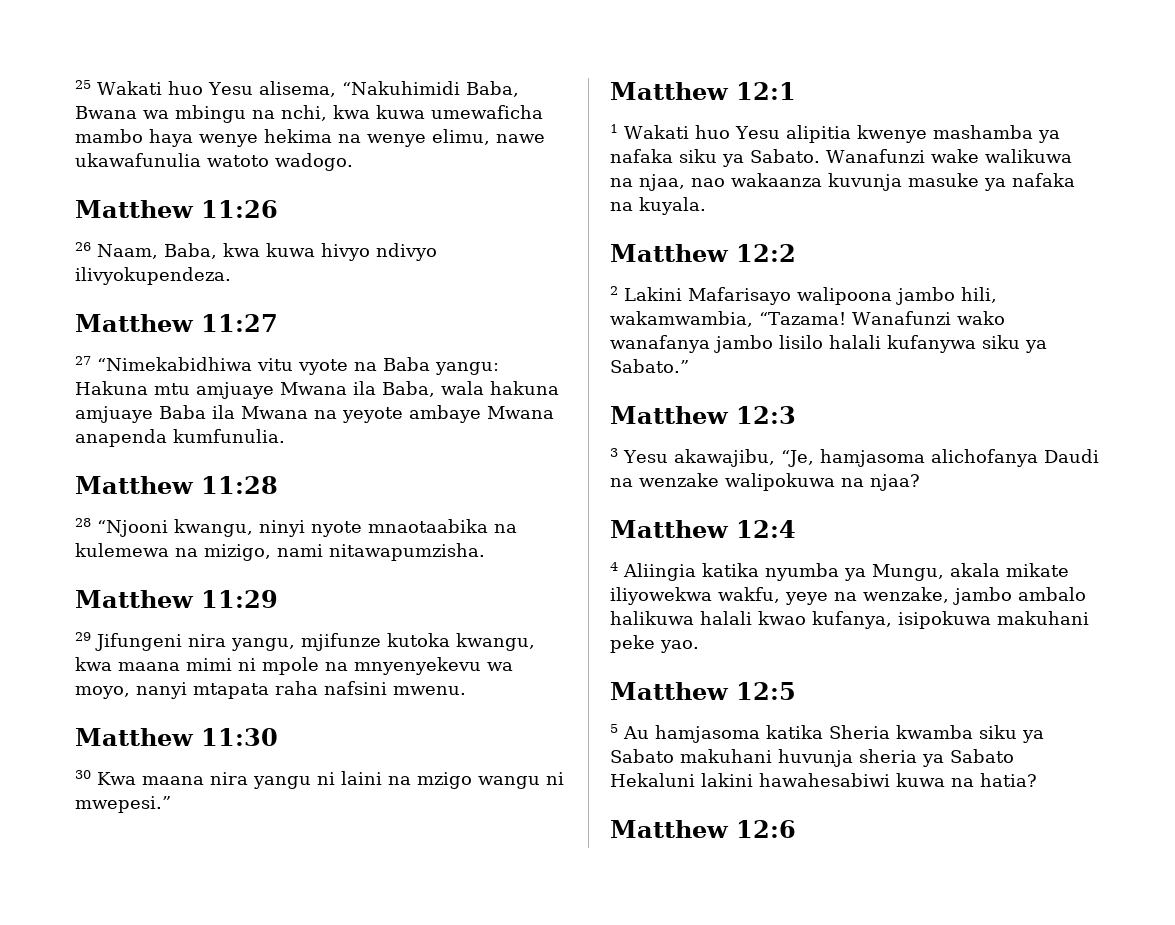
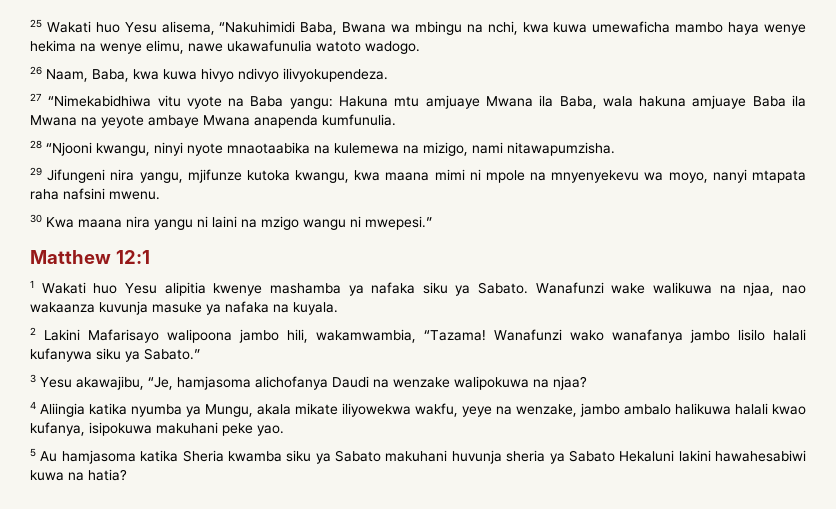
[75,200,278,218] // Matthew 11:26 -> (420, 47) none
[75,314,278,332] // Matthew 11:27 -> (388, 75) none
[75,476,278,494] // Matthew 11:28 -> (396, 120) none
[75,590,278,608] // Matthew 11:29 -> (615, 149) none
[75,728,278,746] // Matthew 11:30 -> (160, 195) none
[610,244,796,262] // Matthew 12:2 -> (338, 308) none
[610,406,796,424] // Matthew 12:3 -> (200, 354) none
[610,520,796,538] // Matthew 12:4 -> (587, 383) none
[610,682,796,700] // Matthew 12:5 -> (284, 430) none
[610,820,796,838] // Matthew 12:6 -> (127, 475) none

